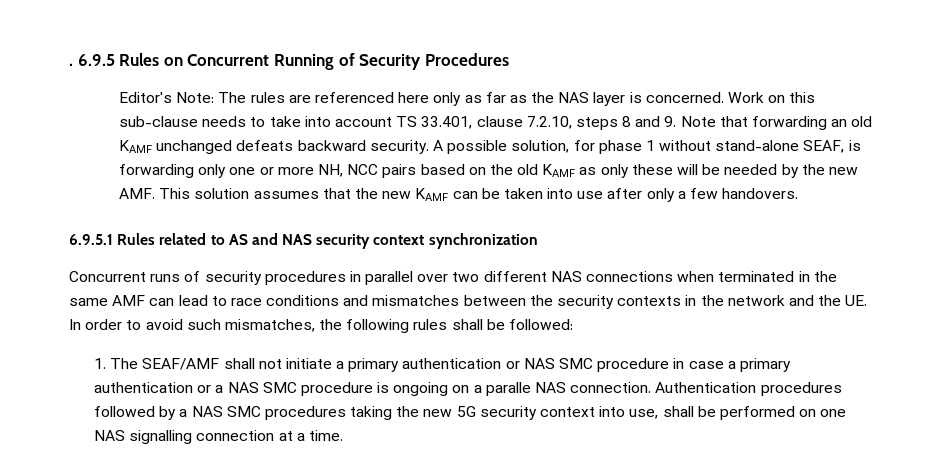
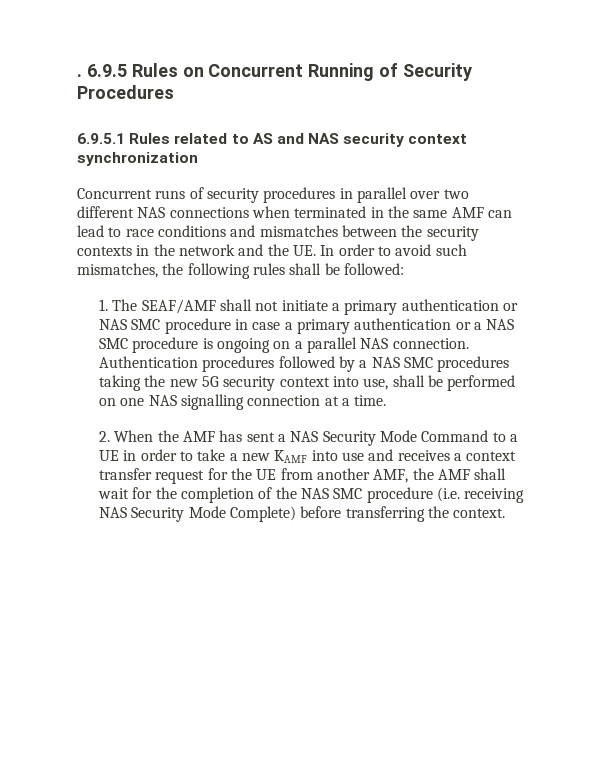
[119,92,816,106] [119,116,873,130] [119,140,861,154] [119,164,858,178] [119,188,799,202] // Editor's Note: The rules are referenced here only as far as the NAS layer is concerned. Work on this sub-clause needs to take into account TS 33.401, clause 7.2.10, steps 8 and 9. Note that forwarding an old KAMF unchanged defeats backward security. A possible solution, for phase 1 without stand-alone SEAF, is forwarding only one or more NH, NCC pairs based on the old KAMF as only these will be needed by the new AMF. This solution assumes that the new KAMF can be taken into use after only a few handovers. -> (174, 92) none
[485,382,531,396] paralle -> [306,337,357,353] parallel
(343, 435) none -> [99,430,518,446] [99,449,517,463] [99,468,507,484] [98,487,525,503] [99,506,506,522] // 2. When the AMF has sent a NAS Security Mode Command to a UE in order to take a new KAMF into use and receives a context transfer request for the UE from another AMF, the AMF shall wait for the completion of the NAS SMC procedure (i.e. receiving NAS Security Mode Complete) before transferring the context.

